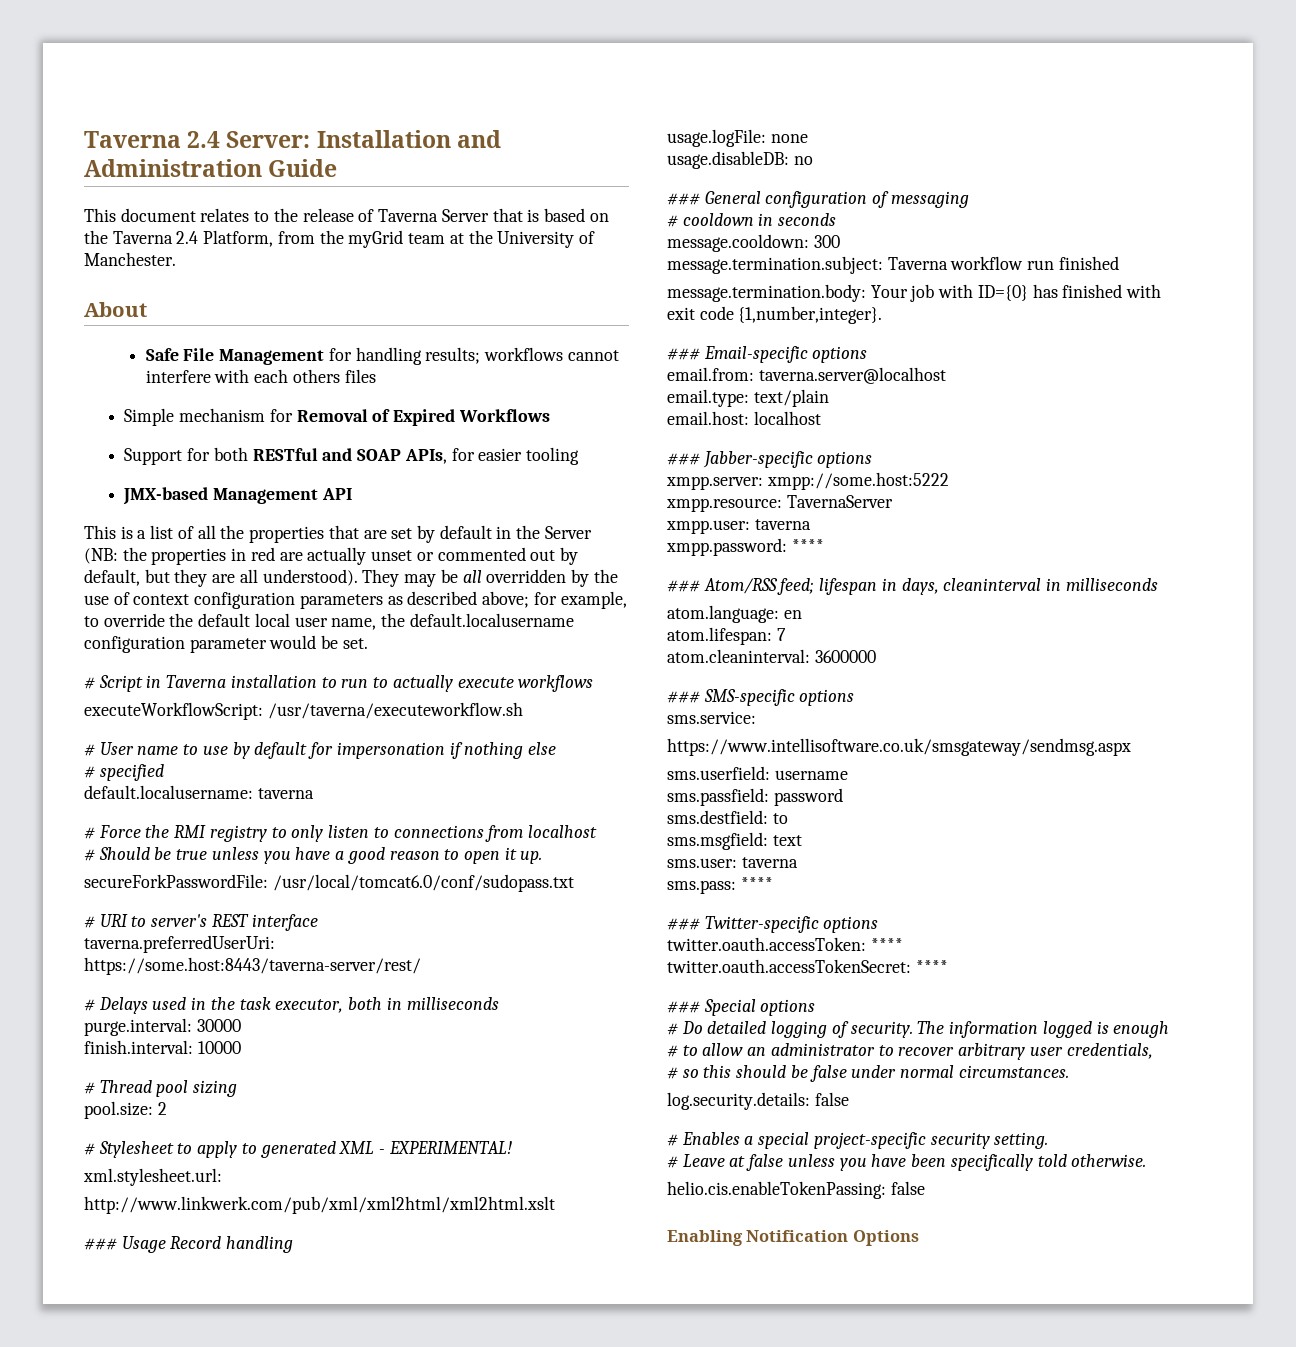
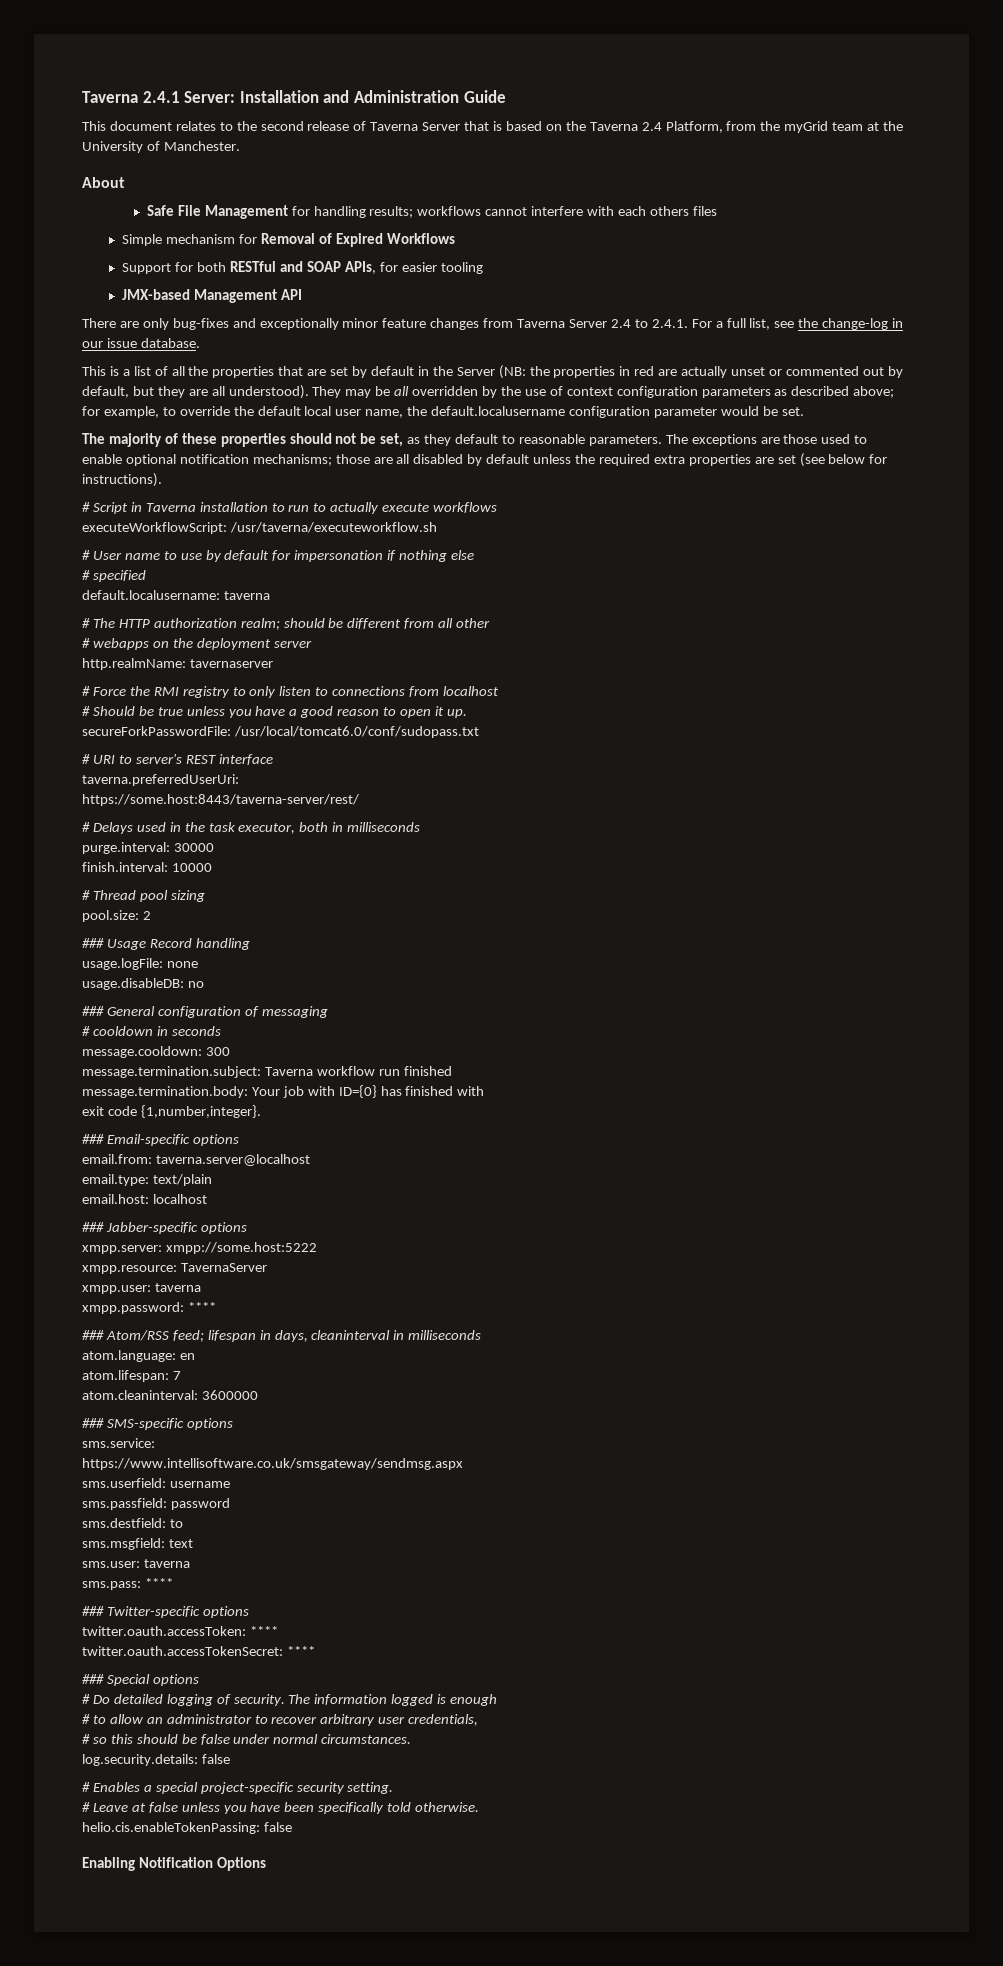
[84,131,221,148] Taverna 2.4 -> [82,91,180,103] Taverna 2.4.1
(298, 215) none -> [260,121,304,131] second
(352, 494) none -> [82,318,904,330] [82,338,200,348] // There are only bug-fixes and exceptionally minor feature changes from Taverna Server 2.4 to 2.4.1. For a full list, see the change-log in our issue database.
(368, 643) none -> [82,433,868,447] [82,453,888,467] [82,473,162,487] // The majority of these properties should not be set, as they default to reasonable parameters. The exceptions are those used to enable optional notification mechanisms; those are all disabled by default unless the required extra properties are set (see below for instructions).
(314, 793) none -> [82,618,491,630] [82,638,312,650] [82,658,273,670] // # The HTTP authorization realm; should be different from all other // # webapps on the deployment server // http.realmName: tavernaserver
[84,1141,512,1158] [83,1168,222,1186] [84,1196,555,1214] // # Stylesheet to apply to generated XML - EXPERIMENTAL! // xml.stylesheet.url: // http://www.linkwerk.com/pub/xml/xml2html/xml2html.xslt -> (151, 915) none

